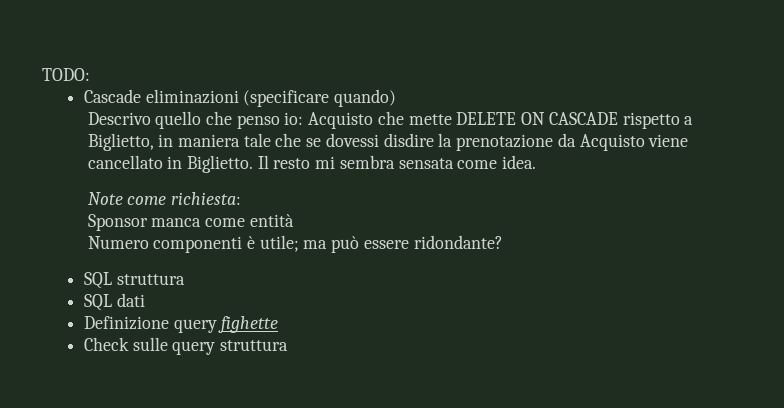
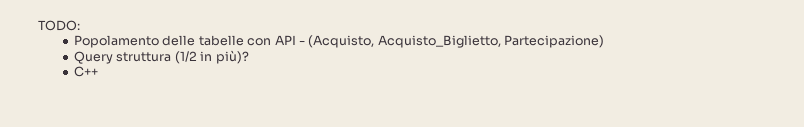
[84,89,397,107] [87,111,694,129] [87,133,689,151] [87,155,537,173] [87,192,241,205] [87,214,294,231] [87,235,503,253] [84,272,185,289] [84,293,145,311] [84,316,279,333] [84,337,289,355] Cascade eliminazioni (specificare quando) // Descrivo quello che penso io: Acquisto che mette DELETE ON CASCADE rispetto a Biglietto, in maniera tale che se dovessi disdire la prenotazione da Acquisto viene cancellato in Biglietto. Il resto mi sembra sensata come idea. // Note come richiesta: // Sponsor manca come entità // Numero componenti è utile; ma può essere ridondante? // SQL struttura // SQL dati // Definizione query fighette // Check sulle query struttura -> [74,35,605,48] [74,50,249,64] [74,66,99,77] Popolamento delle tabelle con API - (Acquisto, Acquisto_Biglietto, Partecipazione) // Query struttura (1/2 in più)? // C++

